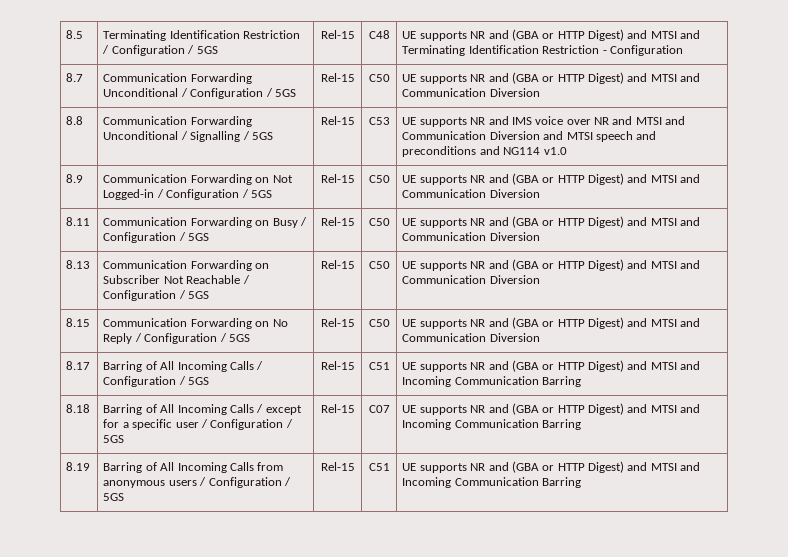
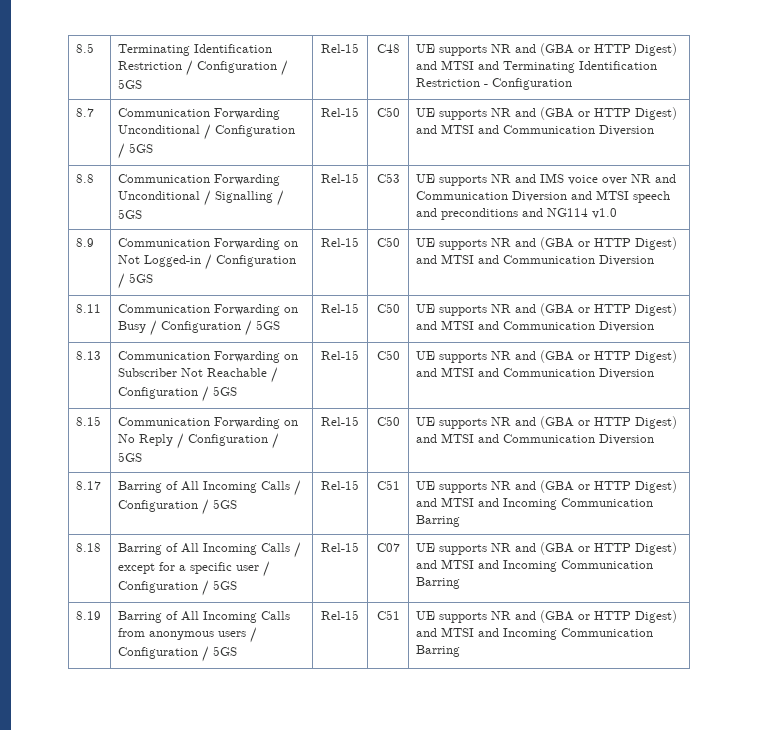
[635,116,686,125] MTSI and -> (677, 178) none

